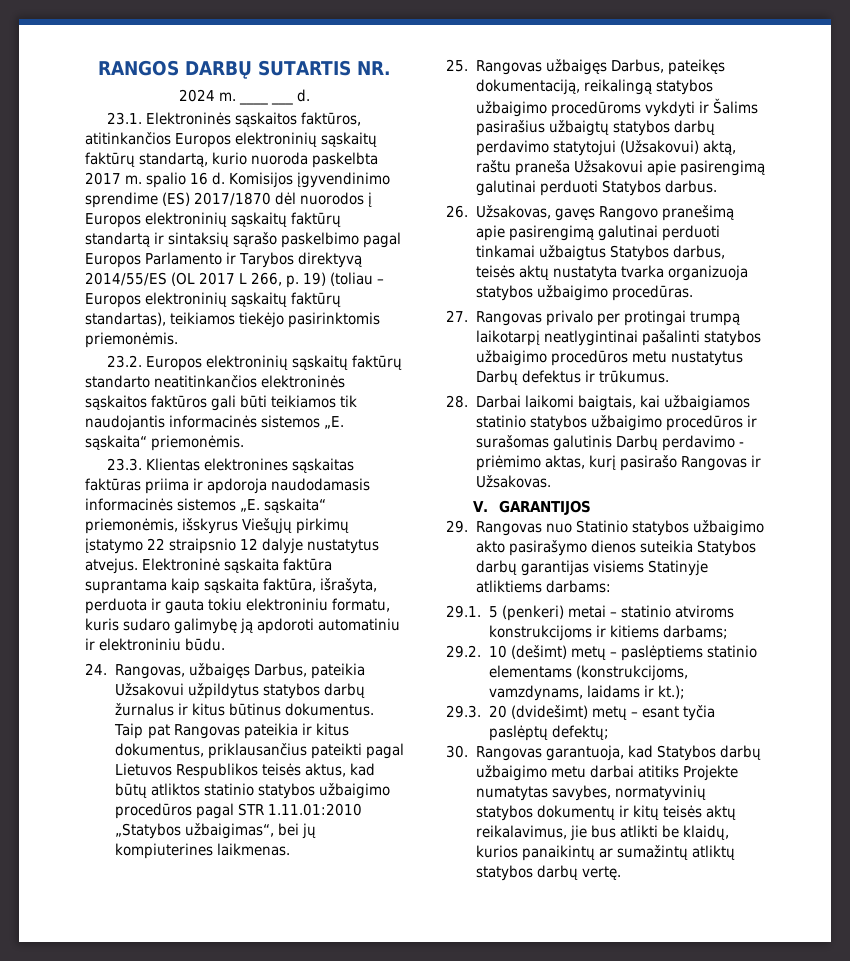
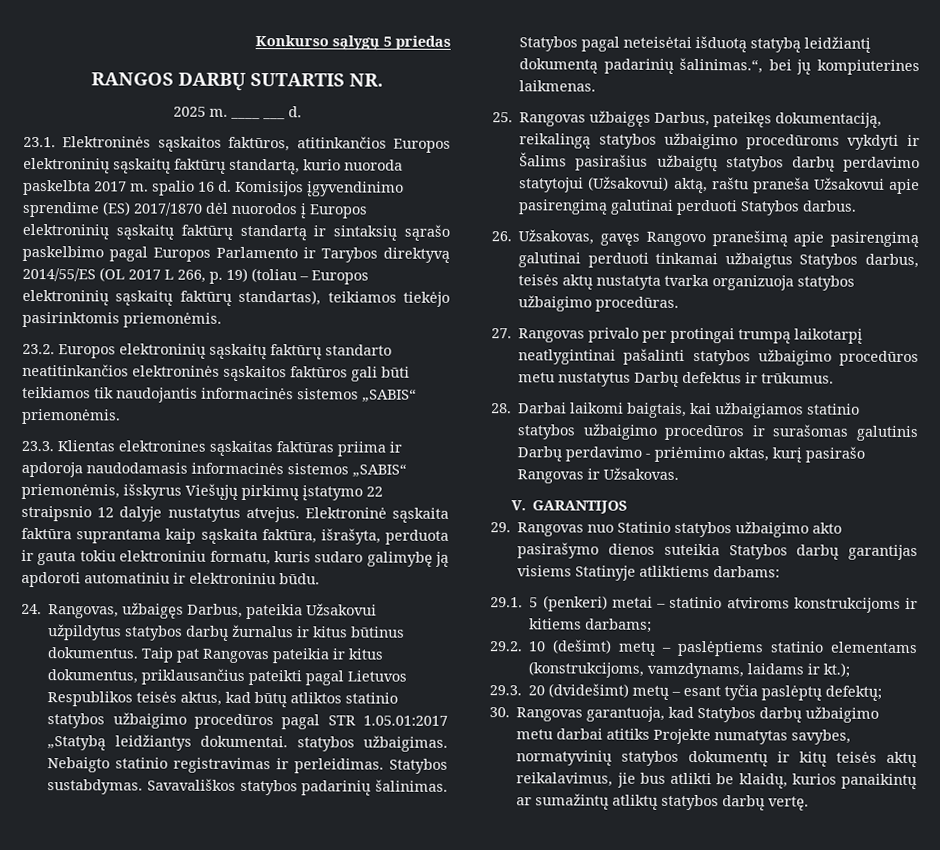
(97, 68) none -> [255,35,451,51] Konkurso sąlygų 5 priedas //
[178,89,215,102] 2024 -> [172,106,206,117] 2025
[324,416,345,429] [85,435,147,450] „E. sąskaita“ -> [362,388,417,403] „SABIS“
[240,498,327,513] „E. sąskaita“ -> [352,463,407,478] „SABIS“
[267,803,362,816] [114,823,274,839] 1.11.01:2010 „Statybos užbaigimas“, -> [363,715,449,726] [47,734,448,752] [47,757,448,774] [47,778,448,796] [519,36,872,53] [519,57,764,74] 1.05.01:2017 „Statybą leidžiantys dokumentai. statybos užbaigimas. Nebaigto statinio registravimas ir perleidimas. Statybos sustabdymas. Savavališkos statybos padarinių šalinimas. Statybos pagal neteisėtai išduotą statybą leidžiantį dokumentą padarinių šalinimas.“,

